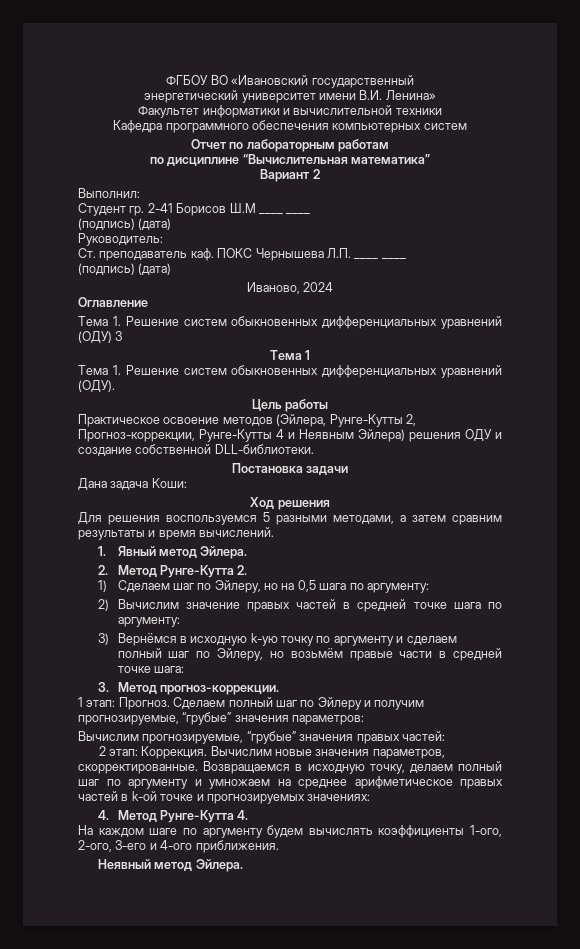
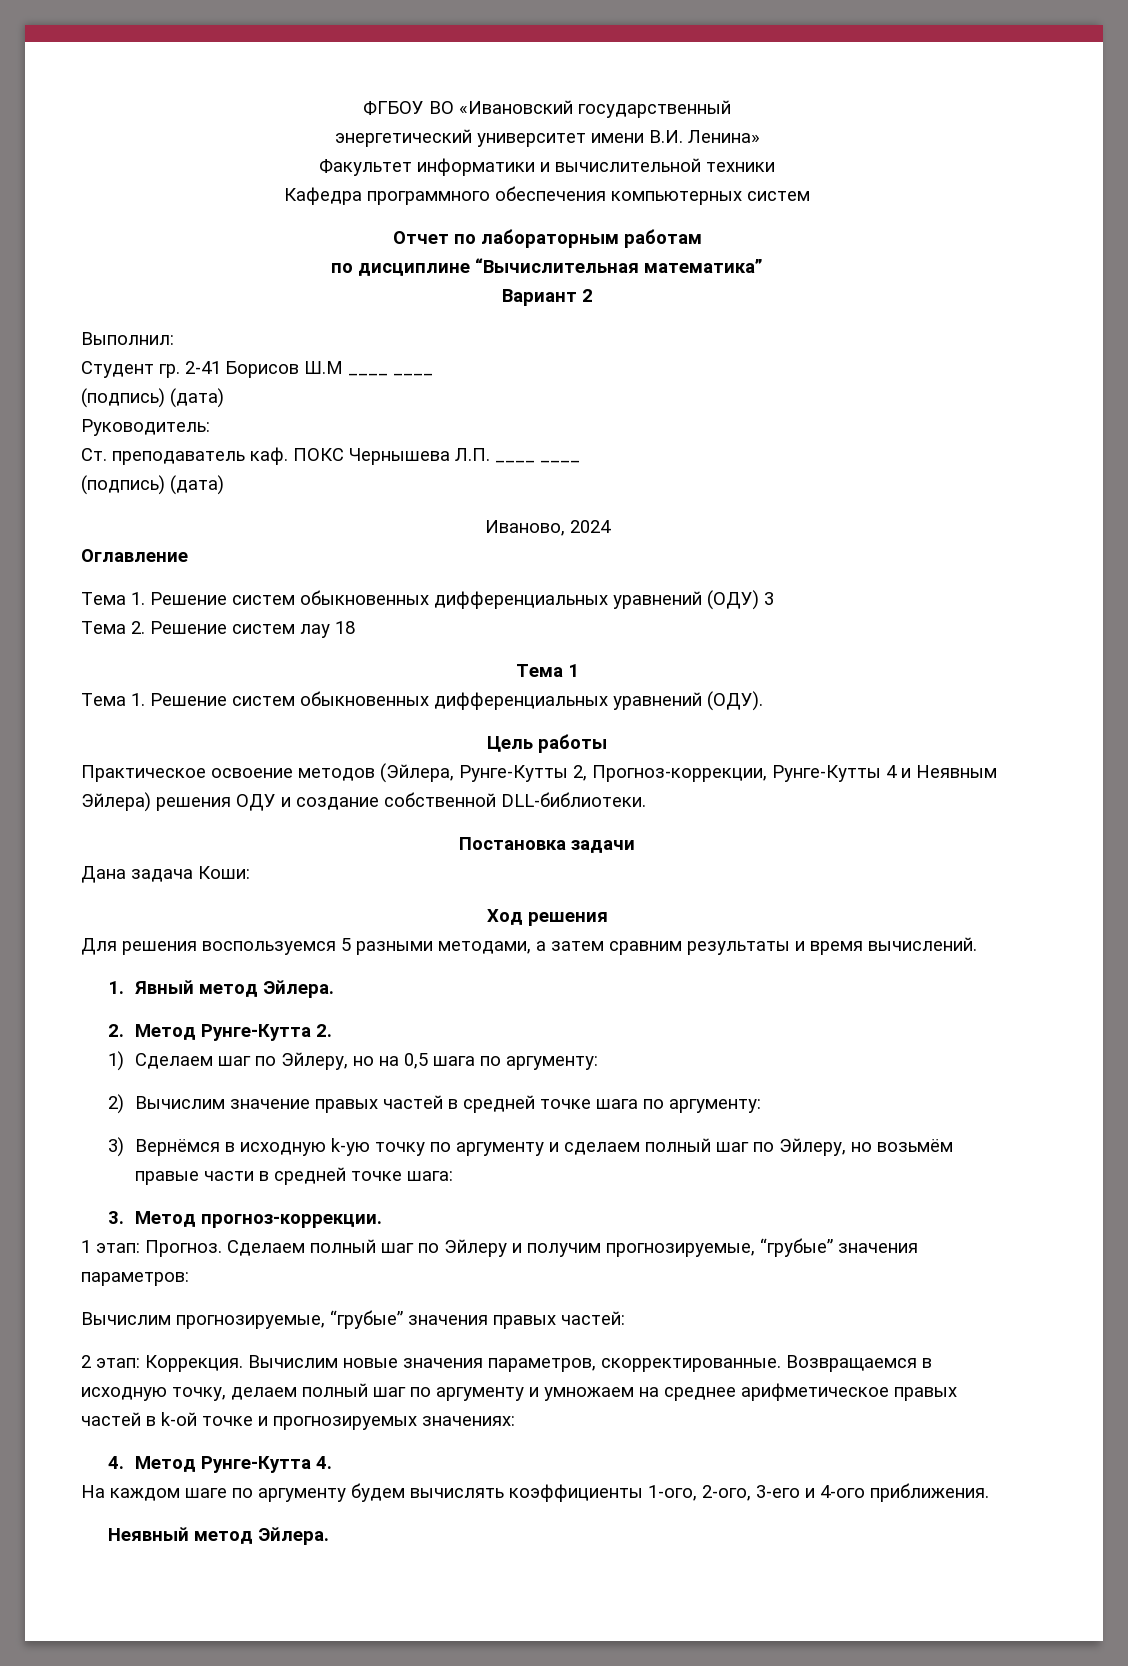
(123, 336) none -> [81,621,355,638] // Тема 2. Решение систем лау 18

